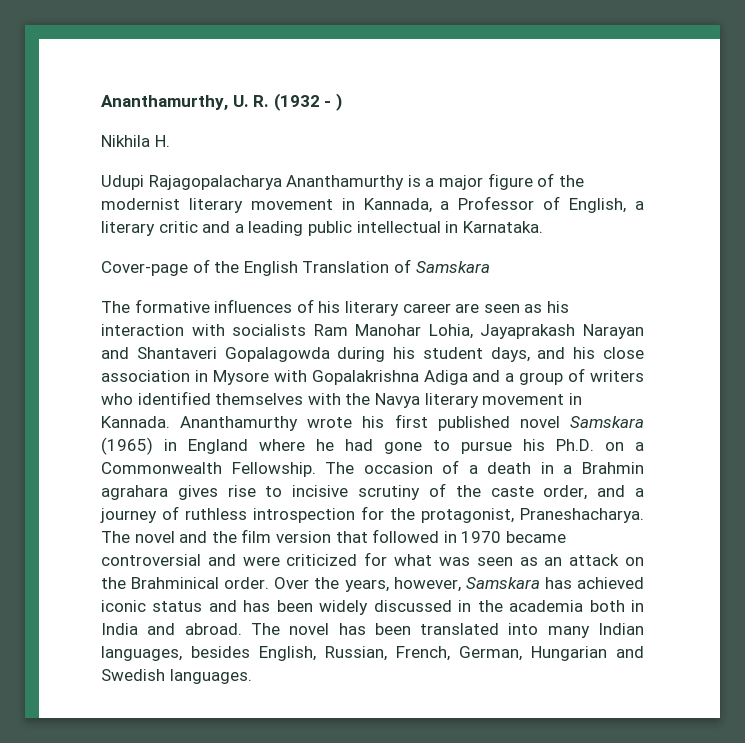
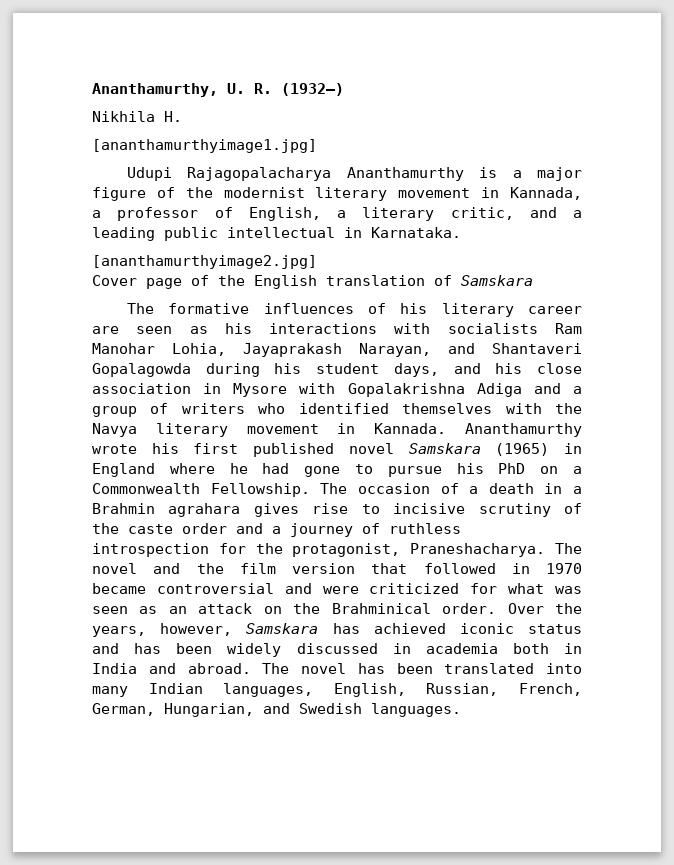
[273,93,342,111] (1932 - ) -> [281,83,344,96] (1932–)
(170, 141) none -> [92,139,317,153] // [ananthamurthyimage1.jpg]
[458,196,535,210] Professor -> [117,207,199,221] professor
[158,221,198,233] critic -> [450,207,514,220] critic,
[101,261,188,276] Cover-page -> [92,255,317,269] [92,275,182,289] [ananthamurthyimage2.jpg] // Cover page
[302,261,390,273] Translation -> [326,275,425,286] translation
[101,324,184,336] interaction -> [269,323,378,334] interactions
[583,324,644,339] Narayan -> [359,343,431,357] Narayan,
[556,439,594,451] Ph.D. -> [498,463,526,474] PhD
[543,485,588,500] order, -> [182,523,227,534] order
[477,600,503,612] the -> (411, 648) none
[191,646,250,658] besides -> (314, 690) none
[531,646,607,661] Hungarian -> [164,703,254,717] Hungarian,

